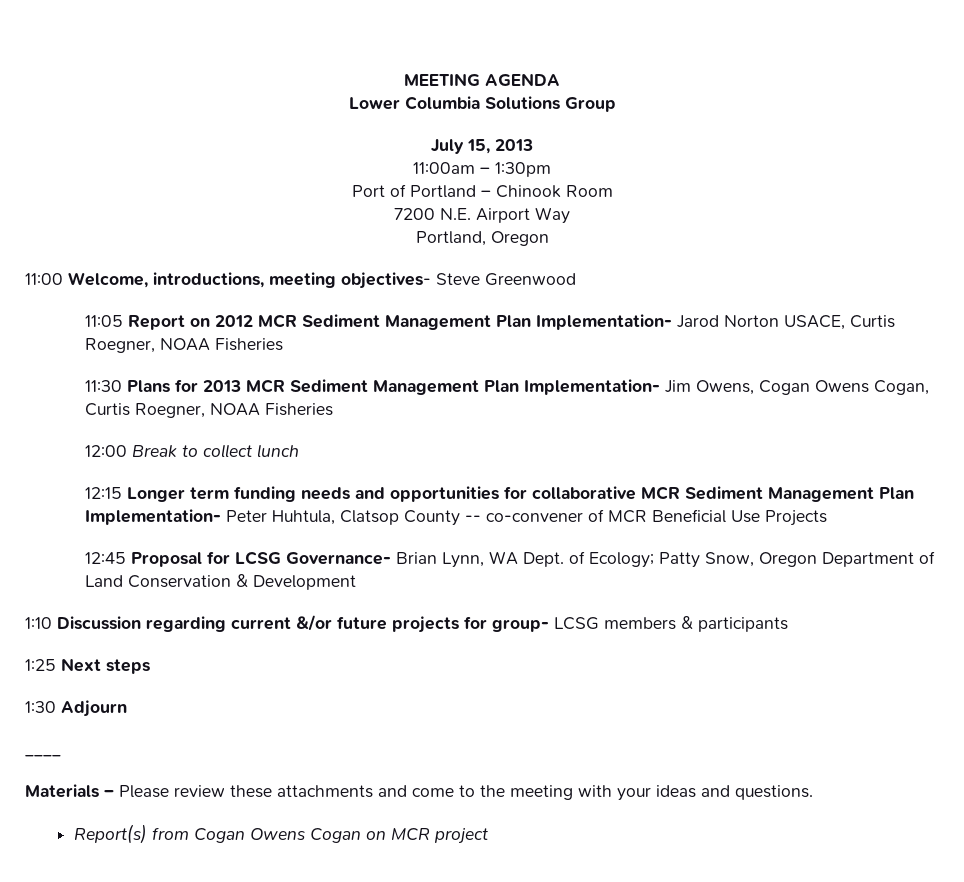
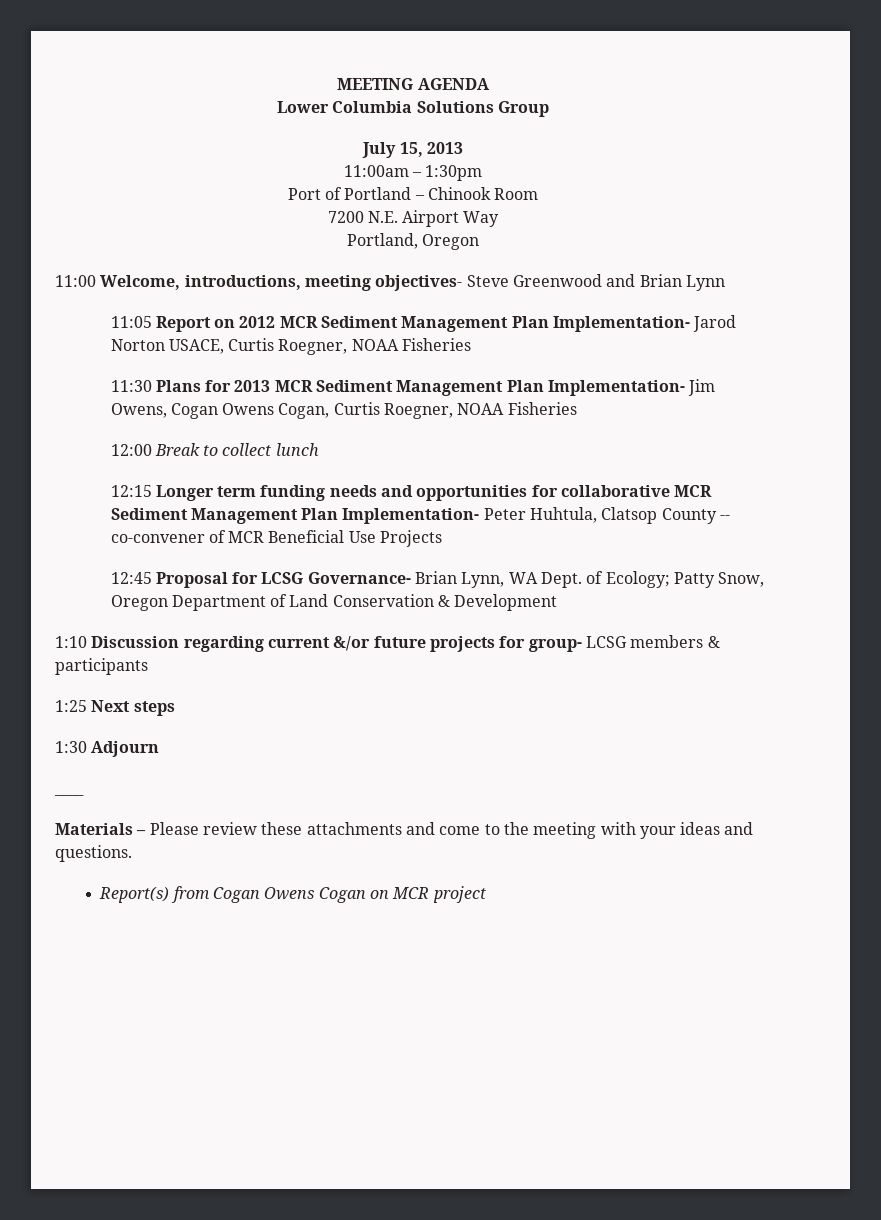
(576, 279) none -> [606,274,725,291] and Brian Lynn

